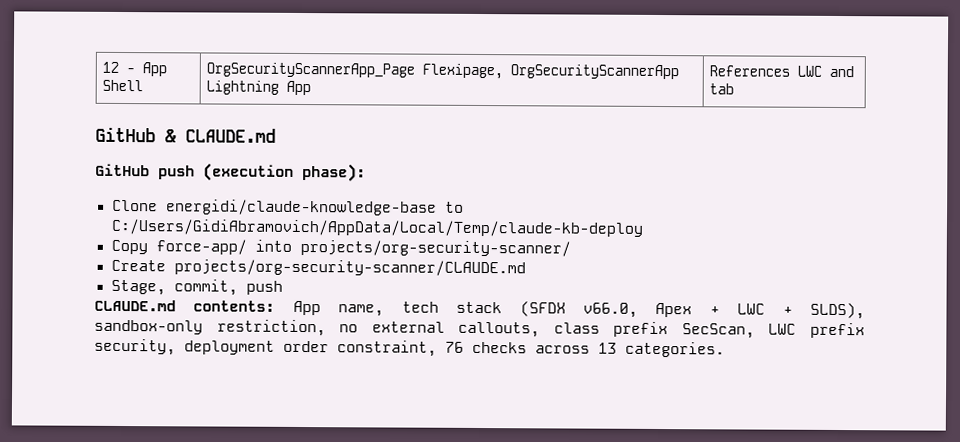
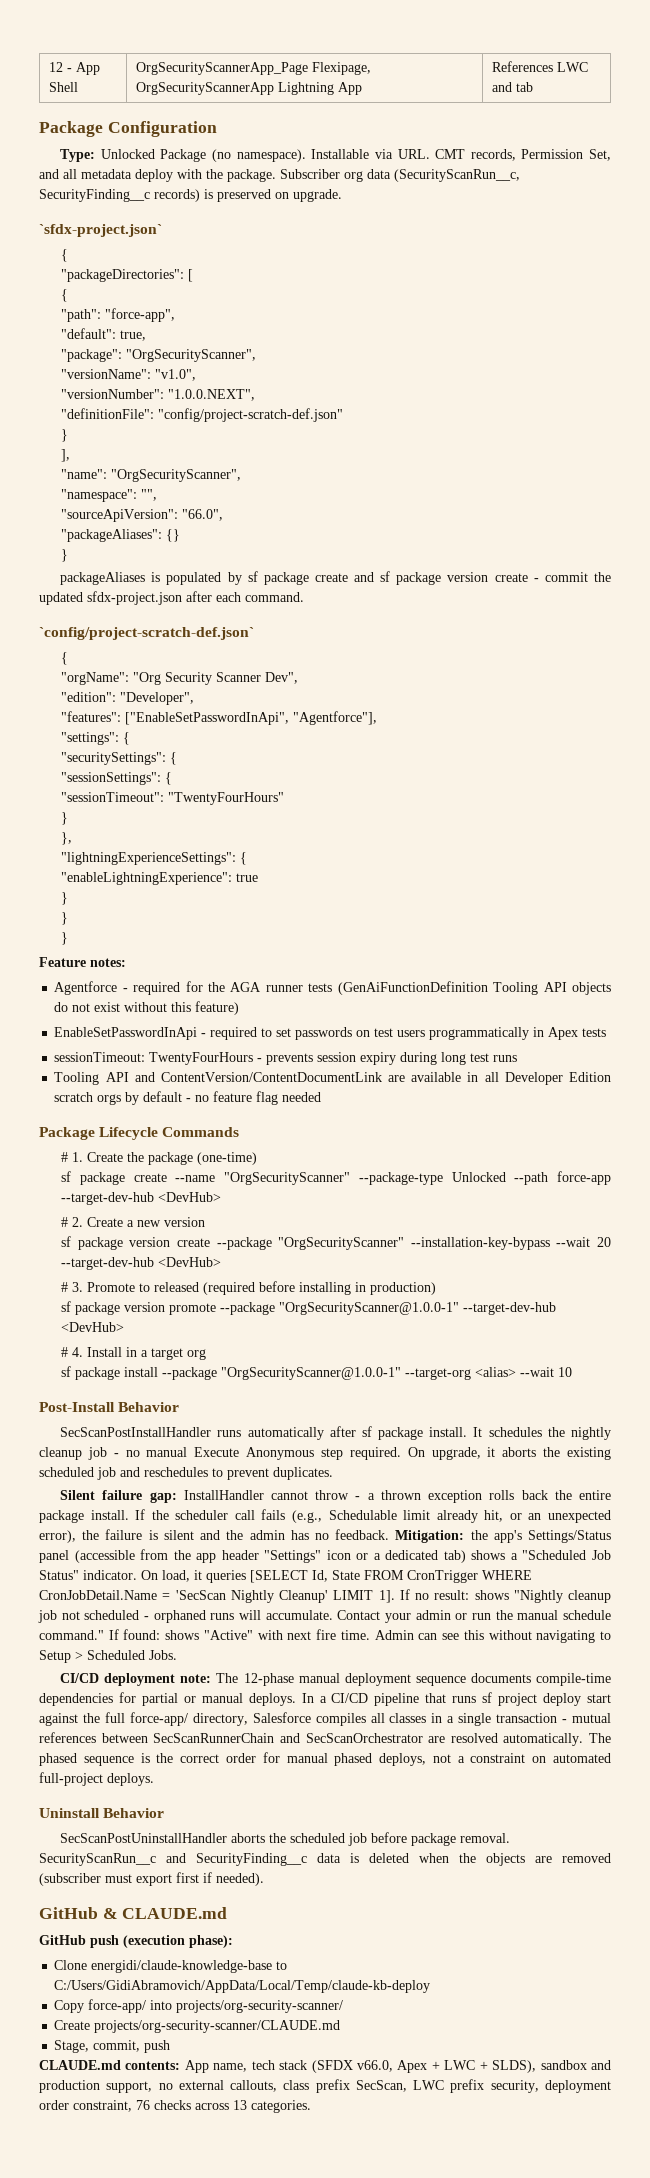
(734, 89) none -> [39,121,217,137] [60,149,611,162] [39,169,520,182] [39,189,342,202] [39,224,162,237] [61,249,69,262] [61,269,194,282] [61,289,69,302] [61,308,176,322] [61,328,147,341] [61,349,257,362] [61,369,197,381] [61,389,256,401] [61,408,344,422] [61,429,69,442] [61,449,71,462] [61,469,242,482] [61,489,158,502] [61,509,224,522] [61,529,181,542] [61,549,69,562] [60,571,611,585] [39,591,304,605] [39,627,254,640] [61,652,69,665] [61,672,299,685] [61,692,195,705] [61,711,378,725] [61,732,131,745] [61,752,178,765] [61,772,173,785] [61,792,285,805] [61,812,69,825] [61,832,73,845] [61,852,248,865] [61,872,259,885] [61,892,69,905] [61,912,69,925] [61,932,69,945] [39,957,126,967] [54,981,611,995] [54,1001,240,1015] [54,1027,607,1040] [54,1052,518,1065] [54,1072,612,1085] [54,1091,322,1105] [39,1127,240,1140] [61,1152,258,1165] [61,1171,611,1185] [61,1192,222,1205] [61,1217,206,1227] [61,1236,611,1250] [61,1257,222,1270] [61,1281,437,1295] [61,1301,557,1315] [61,1322,125,1332] [61,1347,207,1360] [61,1366,573,1380] [39,1402,180,1412] [60,1426,611,1440] [39,1447,611,1460] [39,1467,333,1480] [60,1490,612,1503] [39,1509,611,1523] [39,1529,611,1543] [39,1549,612,1563] [39,1570,532,1583] [39,1589,611,1603] [38,1610,612,1623] [39,1629,612,1643] [39,1650,177,1663] [60,1673,611,1686] [39,1692,611,1706] [39,1712,612,1726] [39,1732,611,1746] [39,1752,611,1766] [39,1772,154,1786] [39,1808,165,1818] [60,1832,511,1846] [39,1853,611,1866] [39,1872,264,1886] // Package Configuration // Type: Unlocked Package (no namespace). Installable via URL. CMT records, Permission Set, and all metadata deploy with the package. Subscriber org data (SecurityScanRun__c, SecurityFinding__c records) is preserved on upgrade. // `sfdx-project.json` // { // "packageDirectories": [ // { // "path": "force-app", // "default": true, // "package": "OrgSecurityScanner", // "versionName": "v1.0", // "versionNumber": "1.0.0.NEXT", // "definitionFile": "config/project-scratch-def.json" // } // ], // "name": "OrgSecurityScanner", // "namespace": "", // "sourceApiVersion": "66.0", // "packageAliases": {} // } // packageAliases is populated by sf package create and sf package version create - commit the updated sfdx-project.json after each command. // `config/project-scratch-def.json` // { // "orgName": "Org Security Scanner Dev", // "edition": "Developer", // "features": ["EnableSetPasswordInApi", "Agentforce"], // "settings": { // "securitySettings": { // "sessionSettings": { // "sessionTimeout": "TwentyFourHours" // } // }, // "lightningExperienceSettings": { // "enableLightningExperience": true // } // } // } // Feature notes: // Agentforce - required for the AGA runner tests (GenAiFunctionDefinition Tooling API objects do not exist without this feature) // EnableSetPasswordInApi - required to set passwords on test users programmatically in Apex tests // sessionTimeout: TwentyFourHours - prevents session expiry during long test runs // Tooling API and ContentVersion/ContentDocumentLink are available in all Developer Edition scratch orgs by default - no feature flag needed // Package Lifecycle Commands // # 1. Create the package (one-time) // sf package create --name "OrgSecurityScanner" --package-type Unlocked --path force-app --target-dev-hub <DevHub> // # 2. Create a new version // sf package version create --package "OrgSecurityScanner" --installation-key-bypass --wait 20 --target-dev-hub <DevHub> // # 3. Promote to released (required before installing in production) // sf package version promote --package "OrgSecurityScanner@1.0.0-1" --target-dev-hub <DevHub> // # 4. Install in a target org // sf package install --package "OrgSecurityScanner@1.0.0-1" --target-org <alias> --wait 10 // Post-Install Behavior // SecScanPostInstallHandler runs automatically after sf package install. It schedules the nightly cleanup job - no manual Execute Anonymous step required. On upgrade, it aborts the existing scheduled job and reschedules to prevent duplicates. // Silent failure gap: InstallHandler cannot throw - a thrown exception rolls back the entire package install. If the scheduler call fails (e.g., Schedulable limit already hit, or an unexpected error), the failure is silent and the admin has no feedback. Mitigation: the app's Settings/Status panel (accessible from the app header "Settings" icon or a dedicated tab) shows a "Scheduled Job Status" indicator. On load, it queries [SELECT Id, State FROM CronTrigger WHERE CronJobDetail.Name = 'SecScan Nightly Cleanup' LIMIT 1]. If no result: shows "Nightly cleanup job not scheduled - orphaned runs will accumulate. Contact your admin or run the manual schedule command." If found: shows "Active" with next fire time. Admin can see this without navigating to Setup > Scheduled Jobs. // CI/CD deployment note: The 12-phase manual deployment sequence documents compile-time dependencies for partial or manual deploys. In a CI/CD pipeline that runs sf project deploy start against the full force-app/ directory, Salesforce compiles all classes in a single transaction - mutual references between SecScanRunnerChain and SecScanOrchestrator are resolved automatically. The phased sequence is the correct order for manual phased deploys, not a constraint on automated full-project deploys. // Uninstall Behavior // SecScanPostUninstallHandler aborts the scheduled job before package removal. SecurityScanRun__c and SecurityFinding__c data is deleted when the objects are removed (subscriber must export first if needed).
[94,319,326,337] sandbox-only restriction, -> [540,2060,612,2070] [39,2080,153,2093] sandbox and production support,

